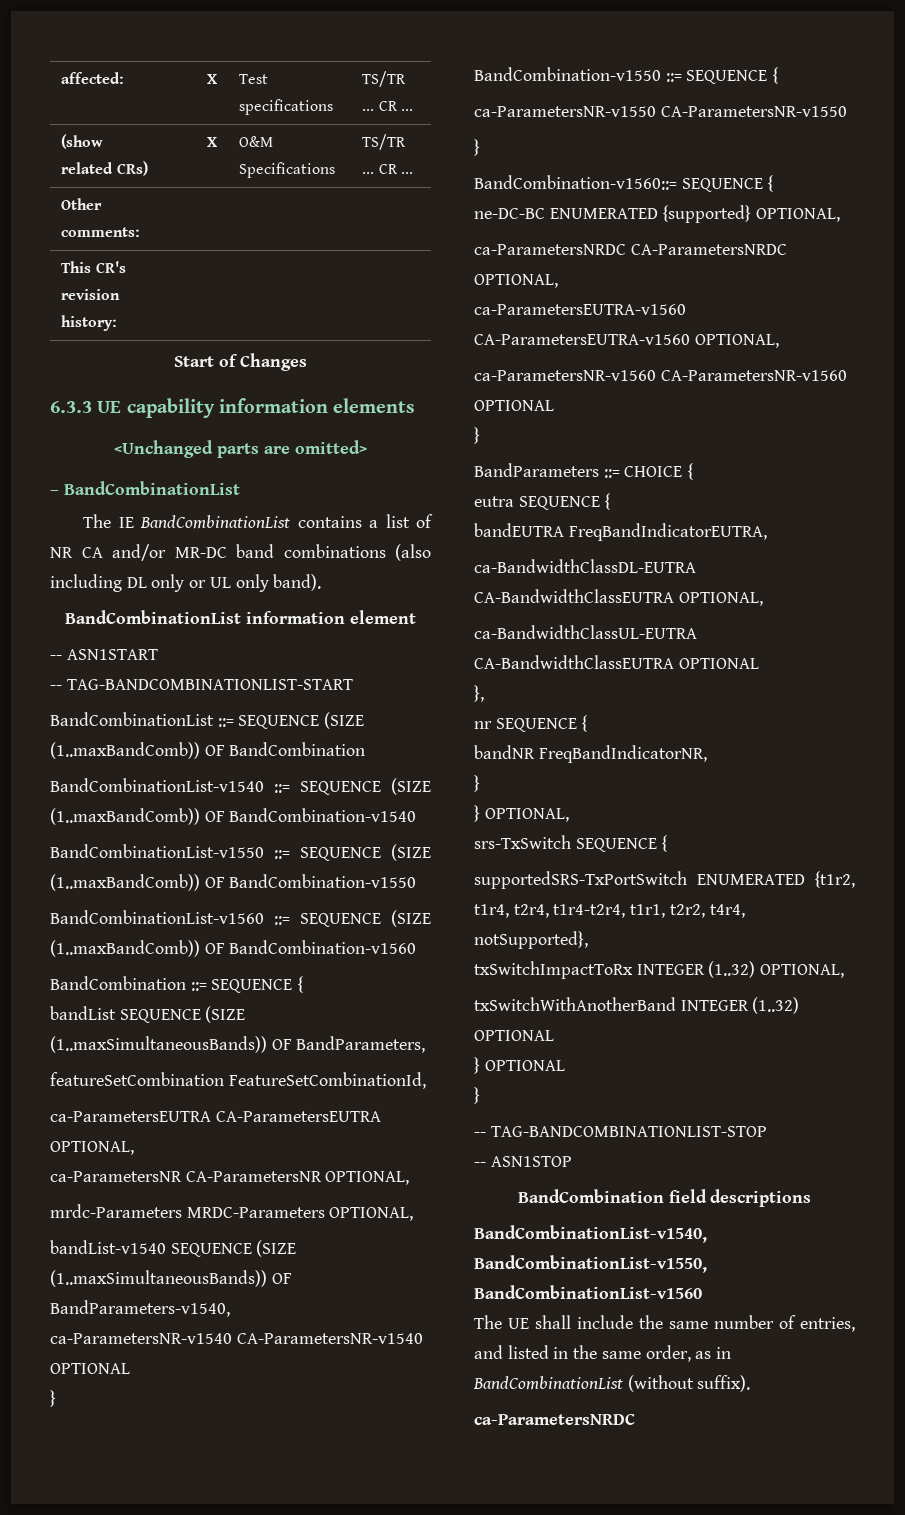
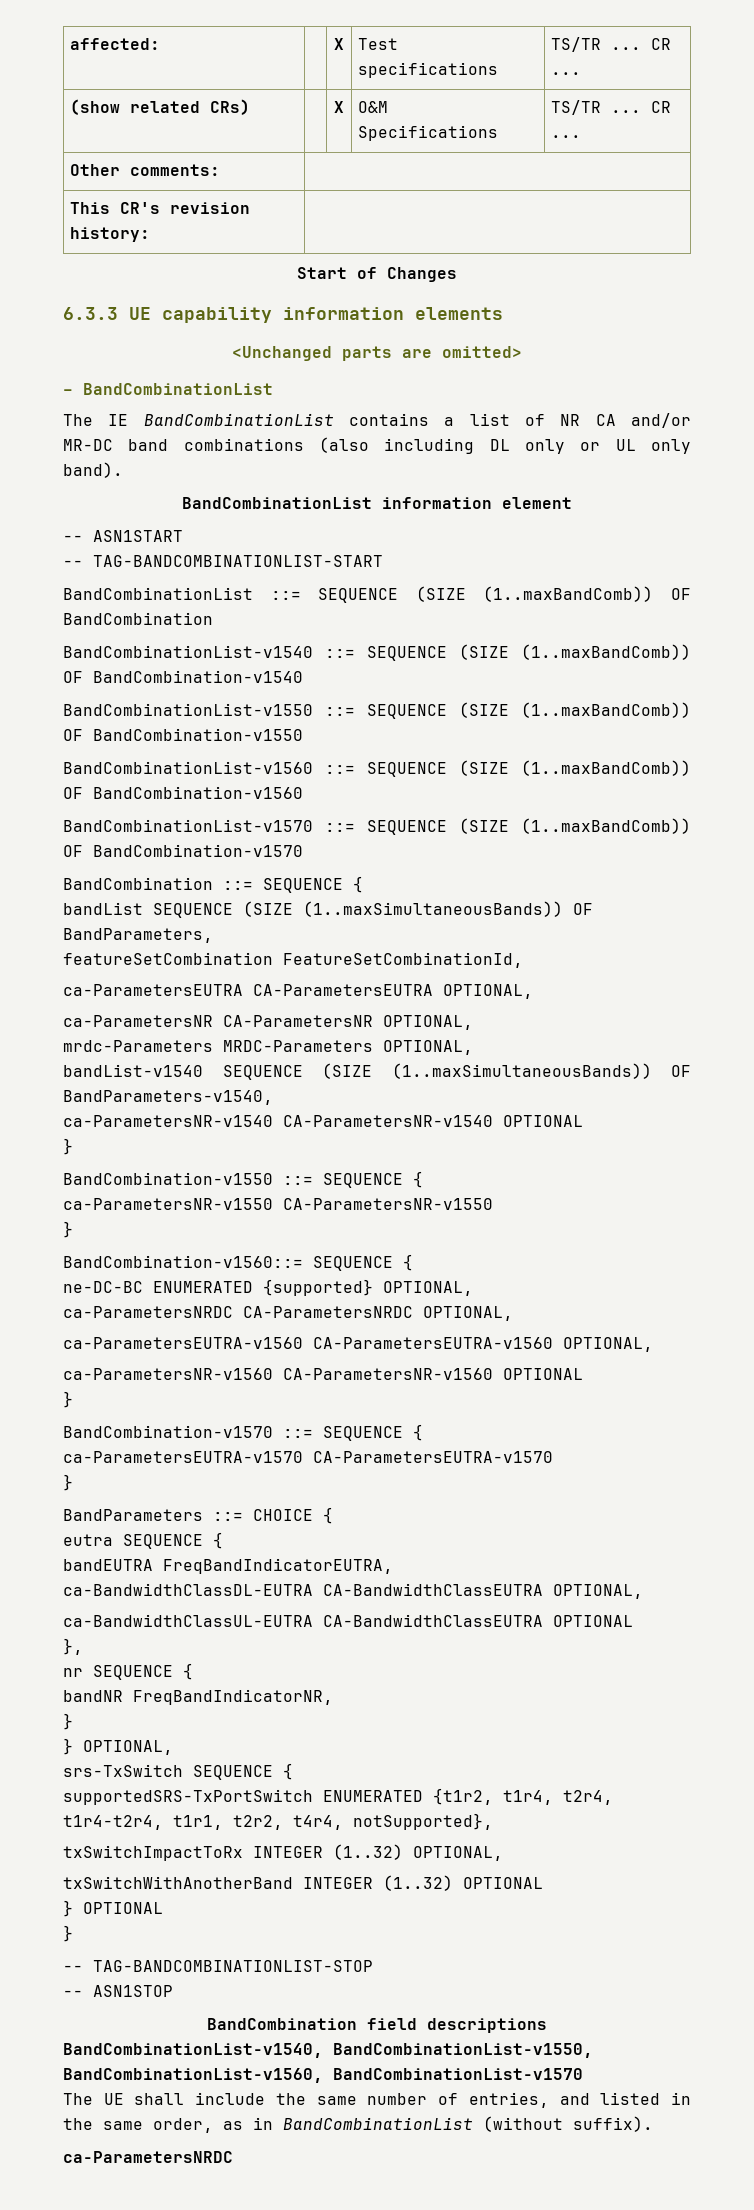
(417, 947) none -> [63,818,691,835] [63,844,303,857] // BandCombinationList-v1570 ::= SEQUENCE (SIZE (1..maxBandComb)) OF BandCombination-v1570
(480, 435) none -> [63,1424,423,1441] [63,1451,553,1463] [63,1474,73,1491] // BandCombination-v1570 ::= SEQUENCE { // ca-ParametersEUTRA-v1570 CA-ParametersEUTRA-v1570 // }
[474,1285,702,1299] BandCombinationList-v1560 -> [63,2068,583,2083] BandCombinationList-v1560, BandCombinationList-v1570

